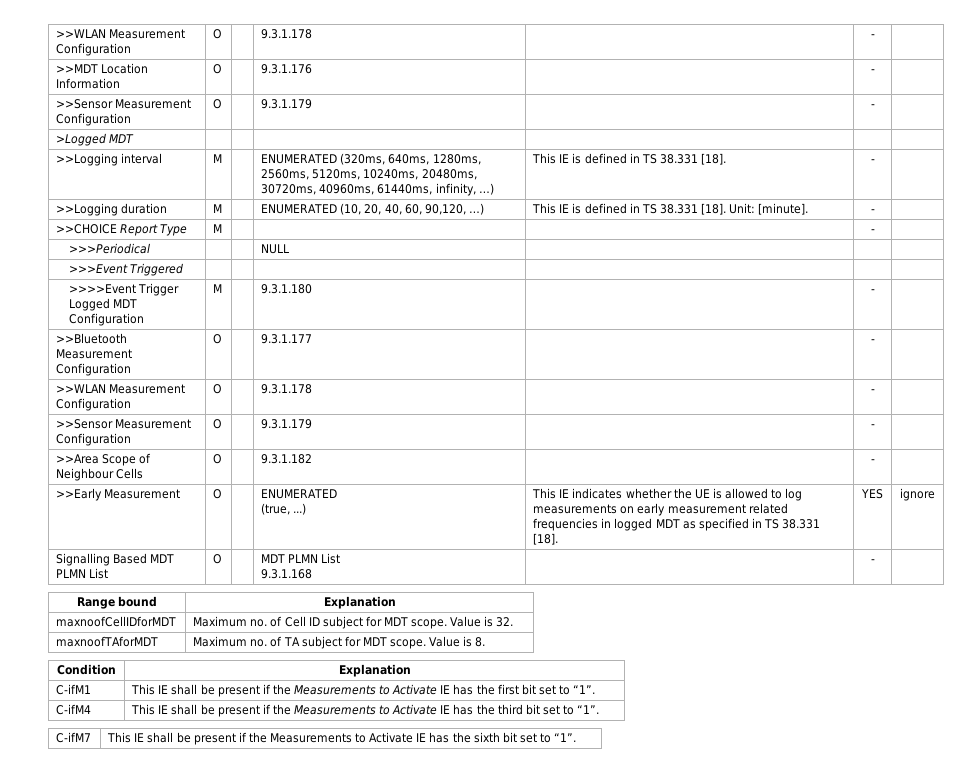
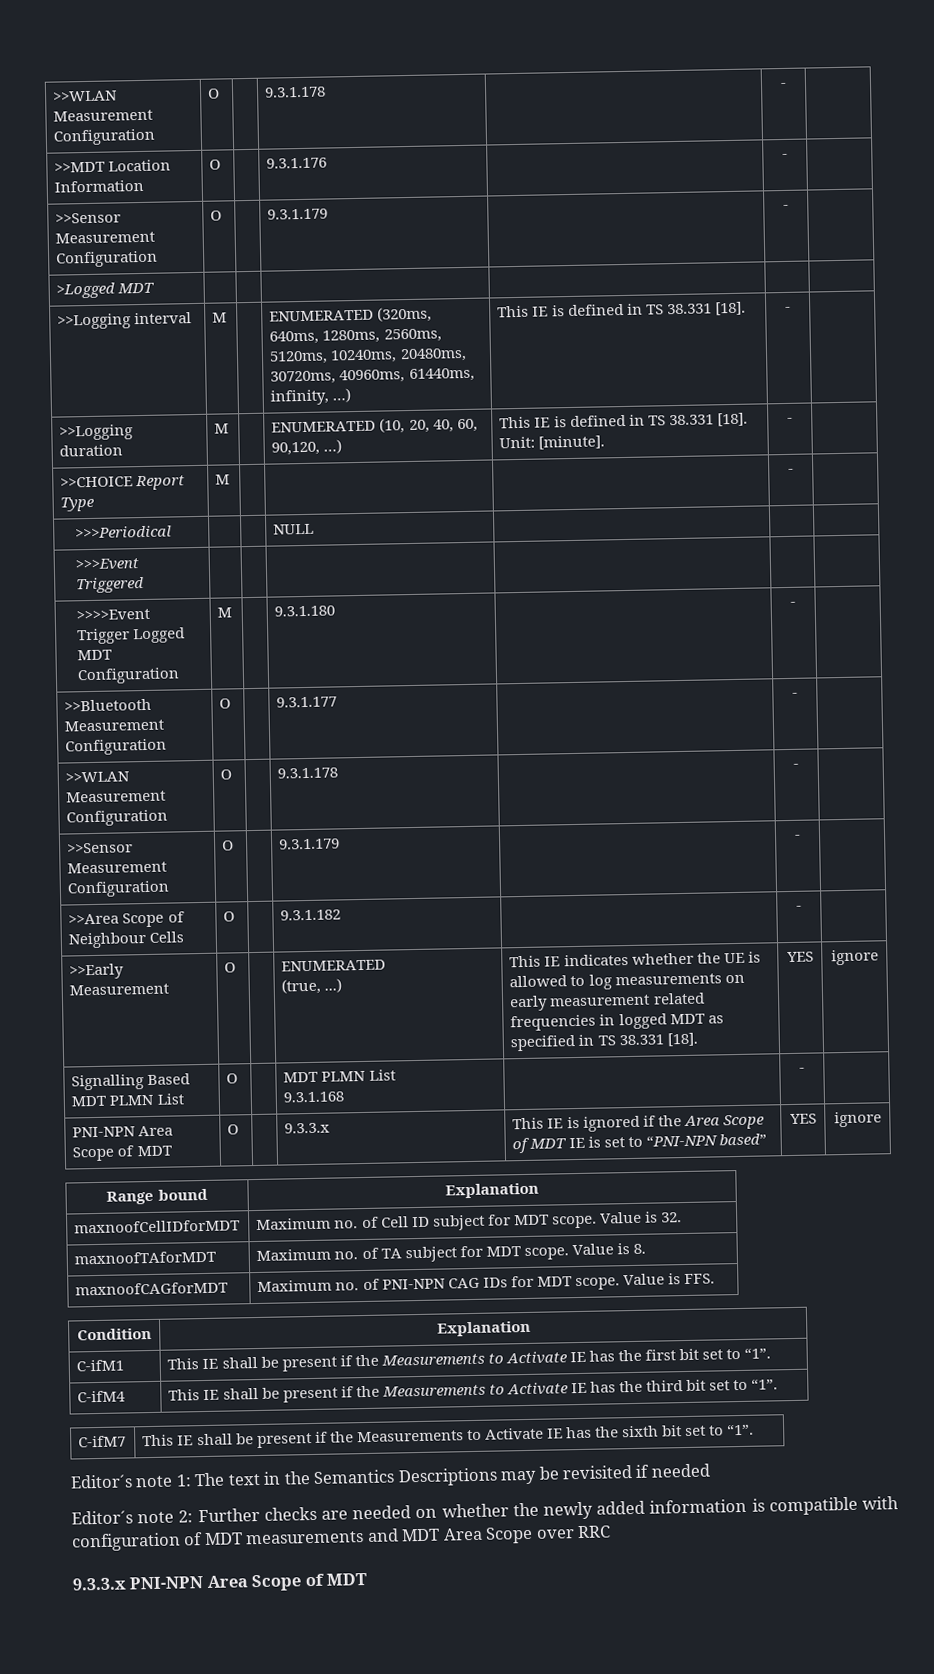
(875, 561) none -> [72,1125,174,1138] [72,1145,172,1162] [227,1124,240,1135] [284,1122,331,1134] [512,1114,765,1132] [512,1133,767,1154] [788,1113,817,1125] [833,1111,882,1128] // PNI-NPN Area Scope of MDT | O | | 9.3.3.x | This IE is ignored if the Area Scope of MDT IE is set to “PNI-NPN based” | YES | ignore
(486, 642) none -> [75,1281,229,1296] [257,1273,715,1292] // maxnoofCAGforMDT | Maximum no. of PNI-NPN CAG IDs for MDT scope. Value is FFS.
(577, 737) none -> [70,1463,710,1489] [71,1496,900,1525] [71,1525,612,1552] [72,1572,368,1592] // Editor´s note 1: The text in the Semantics Descriptions may be revisited if needed // Editor´s note 2: Further checks are needed on whether the newly added information is compatible with configuration of MDT measurements and MDT Area Scope over RRC // 9.3.3.x PNI-NPN Area Scope of MDT

